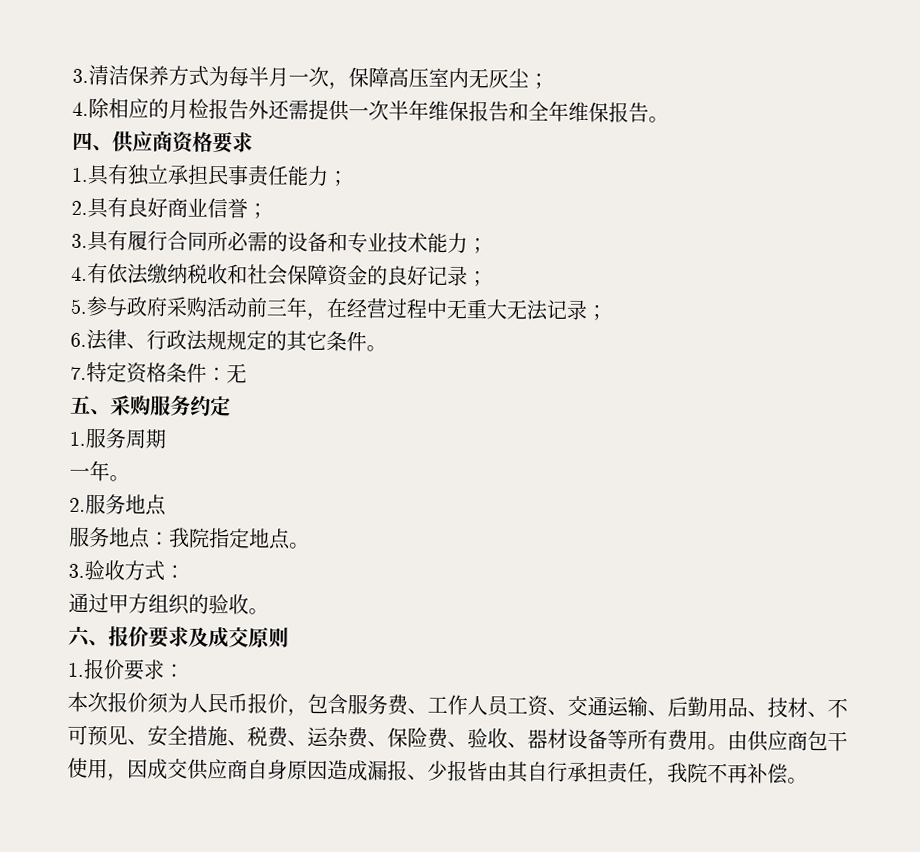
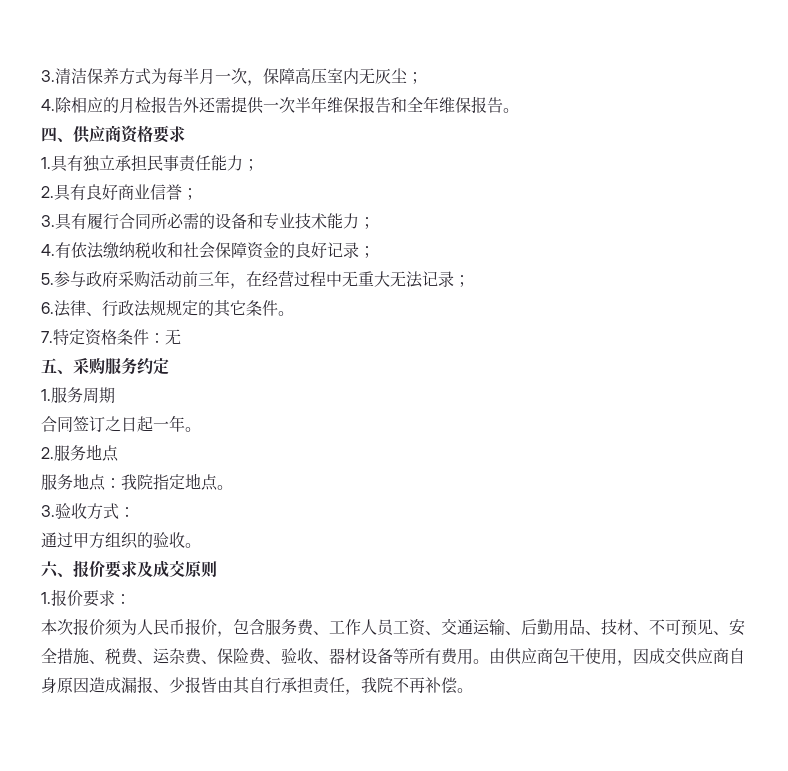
(166, 438) none -> [41,416,153,432] 合同签订之日起

